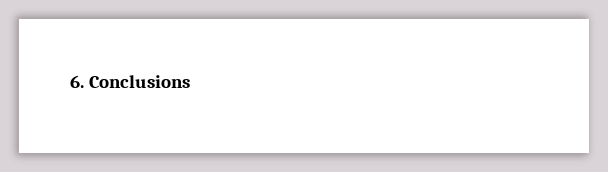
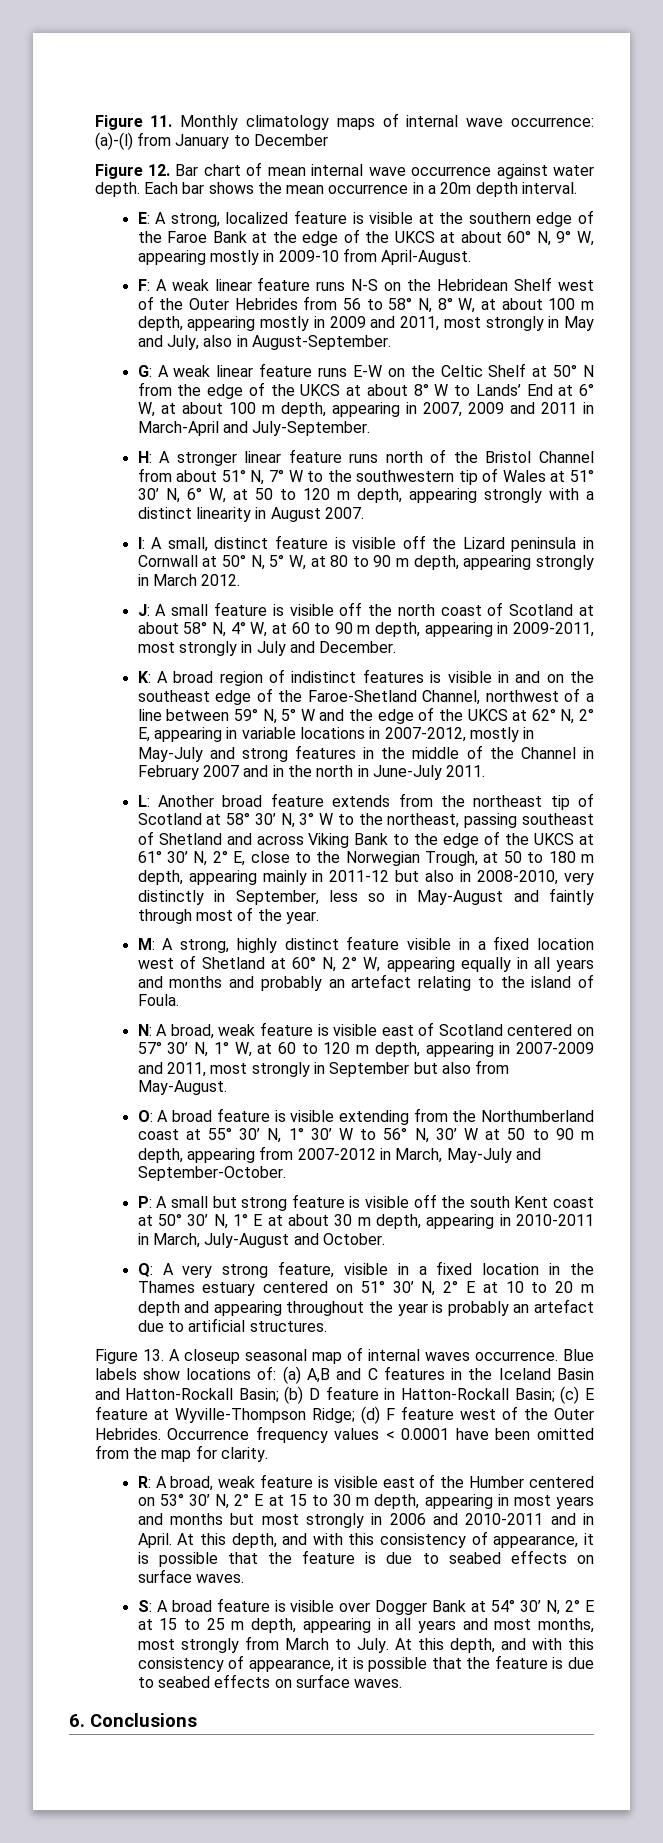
(70, 81) none -> [94,113,594,130] [94,132,328,150] [94,162,594,179] [94,182,578,197] [137,210,595,227] [137,229,594,246] [137,248,472,265] [137,277,594,291] [137,296,594,313] [137,316,594,331] [137,335,391,350] [137,363,594,377] [137,382,594,399] [137,402,594,417] [137,421,371,436] [137,449,595,466] [137,468,594,485] [137,487,595,503] [137,507,364,522] [137,535,595,552] [137,554,594,570] [137,574,241,586] [137,602,594,616] [137,621,594,637] [137,641,397,656] [137,669,594,686] [137,688,594,705] [137,707,594,724] [137,727,535,742] [137,745,594,762] [137,765,486,780] [137,793,594,810] [137,812,594,828] [137,831,594,848] [137,850,594,866] [137,870,594,885] [137,888,594,905] [137,907,319,924] [137,936,594,953] [137,955,594,972] [137,974,594,991] [137,994,179,1006] [137,1022,595,1039] [137,1041,595,1057] [137,1060,510,1077] [137,1080,227,1095] [137,1108,594,1125] [137,1127,594,1143] [137,1146,541,1163] [137,1166,286,1181] [137,1194,594,1211] [137,1213,594,1229] [137,1233,385,1248] [137,1261,594,1278] [137,1280,594,1296] [137,1299,594,1316] [137,1318,327,1332] [94,1347,594,1364] [94,1366,595,1384] [94,1386,594,1404] [94,1406,594,1424] [94,1426,594,1443] [94,1445,268,1462] [137,1474,594,1491] [137,1493,594,1509] [137,1513,594,1528] [137,1531,594,1548] [137,1550,594,1567] [137,1569,245,1583] [137,1598,594,1615] [137,1618,594,1633] [137,1636,594,1653] [137,1655,595,1672] [137,1674,403,1688] Figure 11. Monthly climatology maps of internal wave occurrence: (a)-(l) from January to December // Figure 12. Bar chart of mean internal wave occurrence against water depth. Each bar shows the mean occurrence in a 20m depth interval. // E: A strong, localized feature is visible at the southern edge of the Faroe Bank at the edge of the UKCS at about 60° N, 9° W, appearing mostly in 2009-10 from April-August. // F: A weak linear feature runs N-S on the Hebridean Shelf west of the Outer Hebrides from 56 to 58° N, 8° W, at about 100 m depth, appearing mostly in 2009 and 2011, most strongly in May and July, also in August-September. // G: A weak linear feature runs E-W on the Celtic Shelf at 50° N from the edge of the UKCS at about 8° W to Lands’ End at 6° W, at about 100 m depth, appearing in 2007, 2009 and 2011 in March-April and July-September. // H: A stronger linear feature runs north of the Bristol Channel from about 51° N, 7° W to the southwestern tip of Wales at 51° 30’ N, 6° W, at 50 to 120 m depth, appearing strongly with a distinct linearity in August 2007. // I: A small, distinct feature is visible off the Lizard peninsula in Cornwall at 50° N, 5° W, at 80 to 90 m depth, appearing strongly in March 2012. // J: A small feature is visible off the north coast of Scotland at about 58° N, 4° W, at 60 to 90 m depth, appearing in 2009-2011, most strongly in July and December. // K: A broad region of indistinct features is visible in and on the southeast edge of the Faroe-Shetland Channel, northwest of a line between 59° N, 5° W and the edge of the UKCS at 62° N, 2° E, appearing in variable locations in 2007-2012, mostly in May-July and strong features in the middle of the Channel in February 2007 and in the north in June-July 2011. // L: Another broad feature extends from the northeast tip of Scotland at 58° 30’ N, 3° W to the northeast, passing southeast of Shetland and across Viking Bank to the edge of the UKCS at 61° 30’ N, 2° E, close to the Norwegian Trough, at 50 to 180 m depth, appearing mainly in 2011-12 but also in 2008-2010, very distinctly in September, less so in May-August and faintly through most of the year. // M: A strong, highly distinct feature visible in a fixed location west of Shetland at 60° N, 2° W, appearing equally in all years and months and probably an artefact relating to the island of Foula. // N: A broad, weak feature is visible east of Scotland centered on 57° 30’ N, 1° W, at 60 to 120 m depth, appearing in 2007-2009 and 2011, most strongly in September but also from May-August. // O: A broad feature is visible extending from the Northumberland coast at 55° 30’ N, 1° 30’ W to 56° N, 30’ W at 50 to 90 m depth, appearing from 2007-2012 in March, May-July and September-October. // P: A small but strong feature is visible off the south Kent coast at 50° 30’ N, 1° E at about 30 m depth, appearing in 2010-2011 in March, July-August and October. // Q: A very strong feature, visible in a fixed location in the Thames estuary centered on 51° 30’ N, 2° E at 10 to 20 m depth and appearing throughout the year is probably an artefact due to artificial structures. // Figure 13. A closeup seasonal map of internal waves occurrence. Blue labels show locations of: (a) A,B and C features in the Iceland Basin and Hatton-Rockall Basin; (b) D feature in Hatton-Rockall Basin; (c) E feature at Wyville-Thompson Ridge; (d) F feature west of the Outer Hebrides. Occurrence frequency values < 0.0001 have been omitted from the map for clarity. // R: A broad, weak feature is visible east of the Humber centered on 53° 30’ N, 2° E at 15 to 30 m depth, appearing in most years and months but most strongly in 2006 and 2010-2011 and in April. At this depth, and with this consistency of appearance, it is possible that the feature is due to seabed effects on surface waves. // S: A broad feature is visible over Dogger Bank at 54° 30’ N, 2° E at 15 to 25 m depth, appearing in all years and most months, most strongly from March to July. At this depth, and with this consistency of appearance, it is possible that the feature is due to seabed effects on surface waves. //

